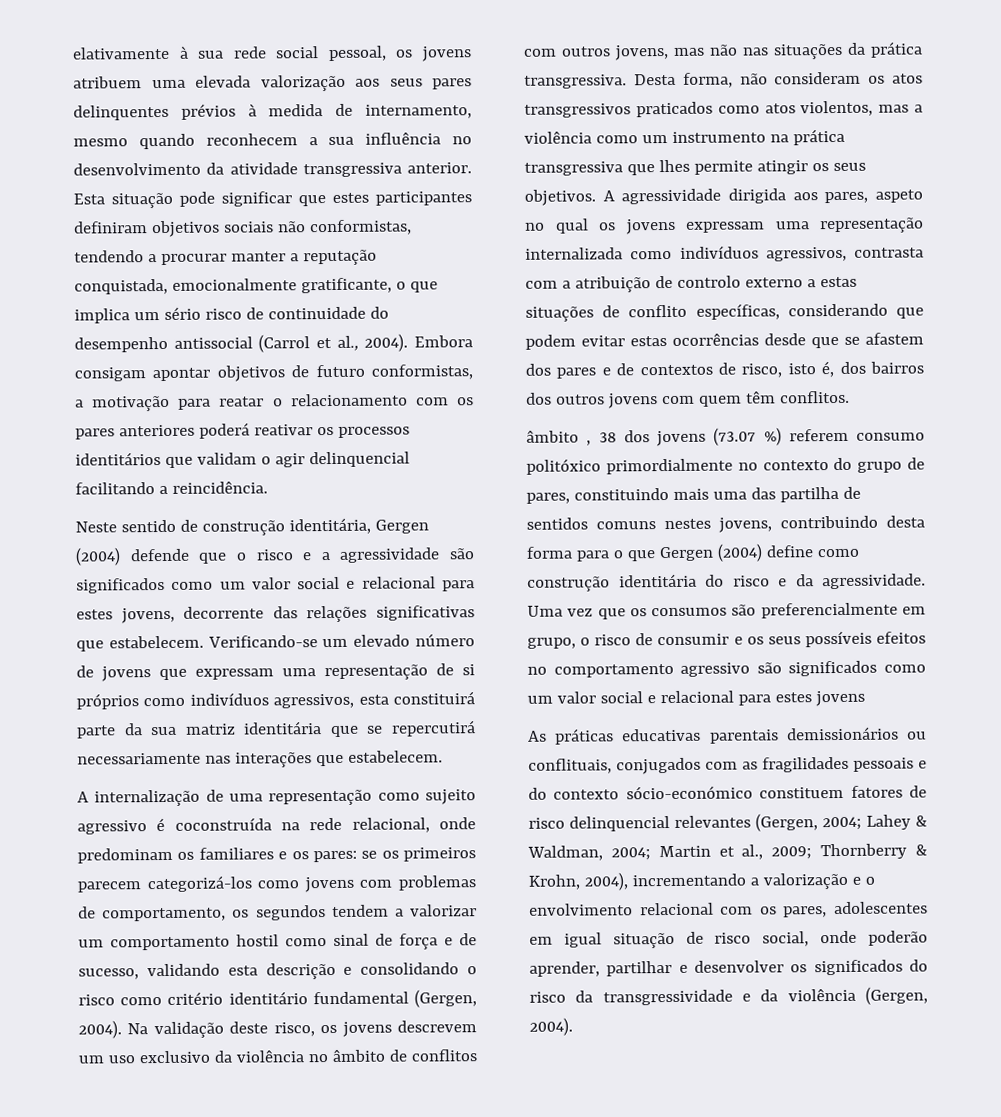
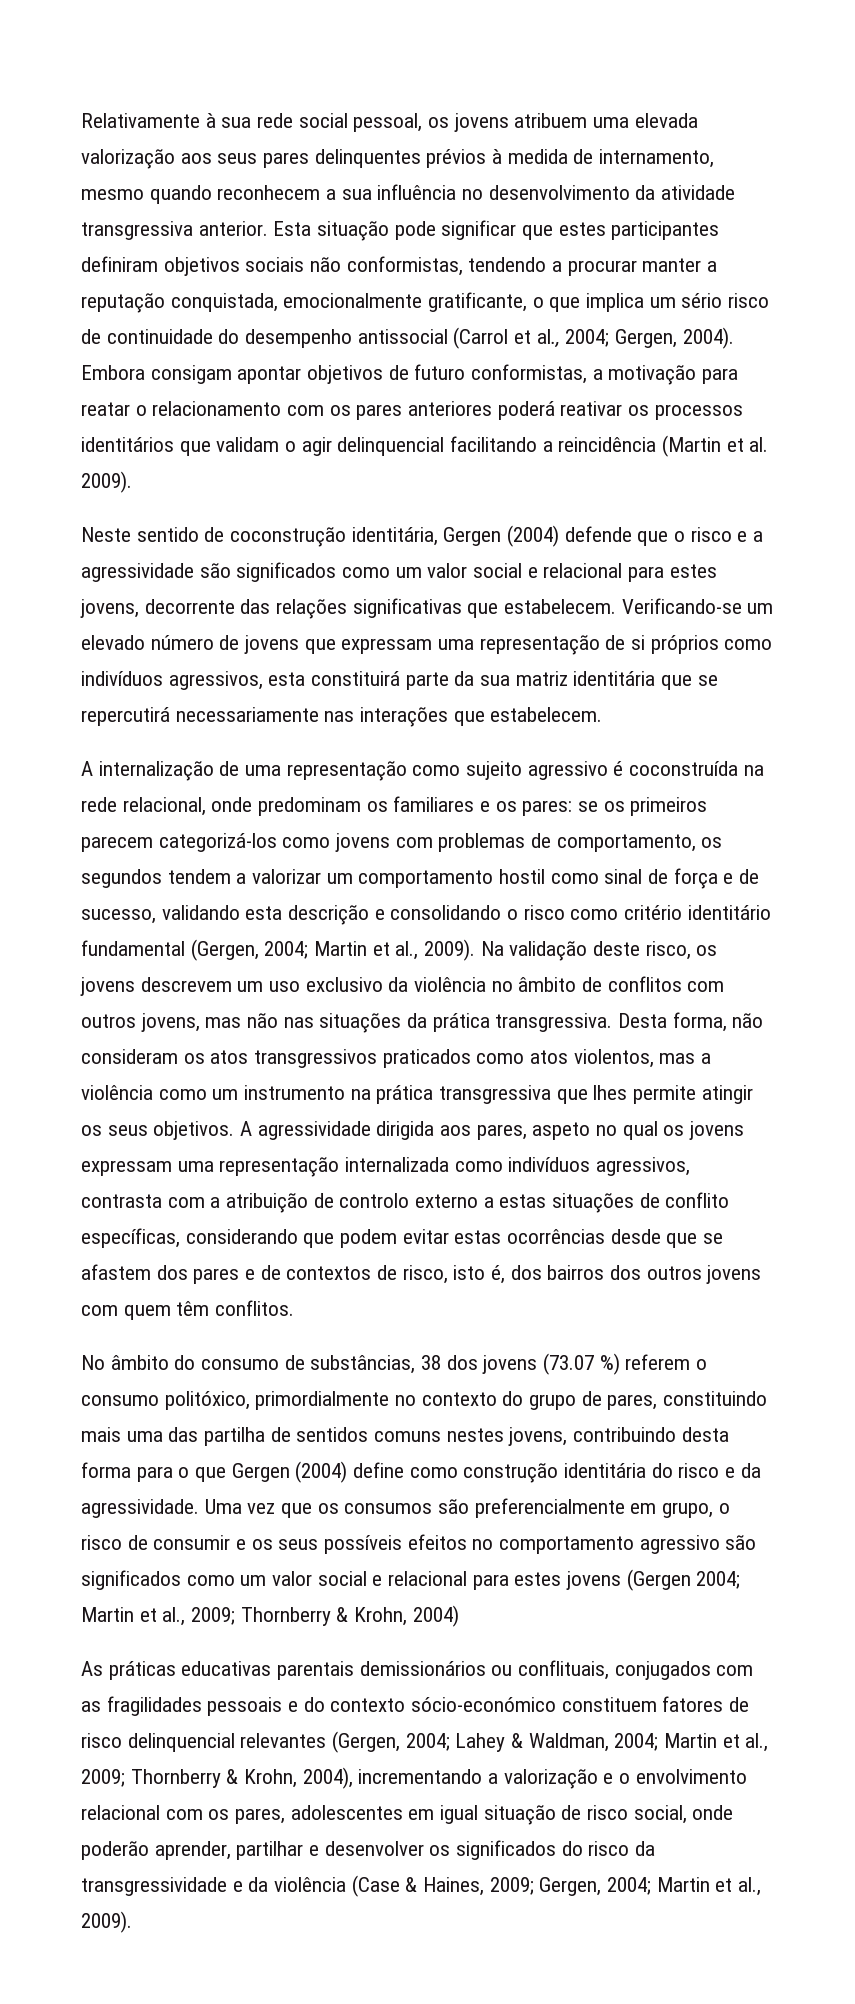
[72,46,170,60] elativamente -> [81,113,200,128] Relativamente
(359, 343) none -> [565,329,678,348] 2004; Gergen,
[171,481,268,494] reincidência. -> [558,435,769,457] [81,471,132,493] reincidência (Martin et al. 2009).
[201,520,285,536] construção -> [230,527,347,547] coconstrução
[78,1020,122,1039] 2004). -> [264,939,476,961] 2004; Martin et al., 2009).
[526,430,592,446] âmbito , -> [81,1355,416,1374] No âmbito do consumo de substâncias,
[856,432,925,441] [526,458,601,475] consumo politóxico -> [696,1359,708,1370] [81,1391,250,1410] o consumo politóxico,
(865, 698) none -> [626,1569,741,1591] [81,1605,459,1627] (Gergen 2004; Martin et al., 2009; Thornberry & Krohn, 2004)
[865,986,928,1005] [529,1017,573,1036] (Gergen, 2004). -> [351,1875,762,1897] [81,1911,132,1933] (Case & Haines, 2009; Gergen, 2004; Martin et al., 2009).

